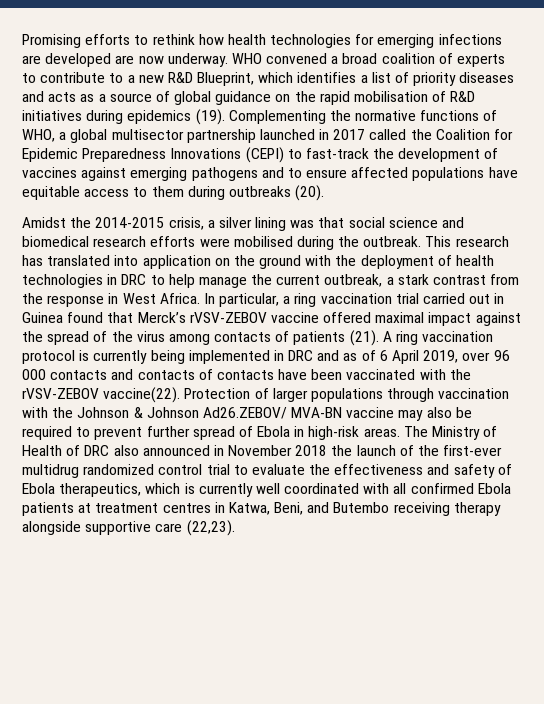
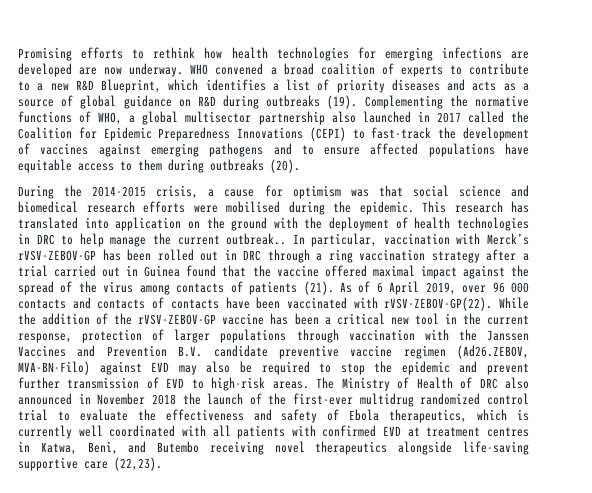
[294,91,476,105] [22,110,192,124] the rapid mobilisation of R&D initiatives during epidemics -> [197,95,321,109] R&D during outbreaks
(256, 136) none -> [331,111,356,123] also
[22,217,66,228] Amidst -> [18,185,54,199] During
[218,217,287,231] silver lining -> [224,185,341,199] cause for optimism
[363,236,422,247] outbreak. -> [359,201,414,215] epidemic.
[324,274,520,287] [22,293,392,307] outbreak, a stark contrast from the response in West Africa. In particular, a ring vaccination -> [226,233,529,247] [18,249,530,263] outbreak.. In particular, vaccination with Merck’s rVSV-ZEBOV-GP has been rolled out in DRC through a ring vaccination strategy after a
[137,312,267,323] Merck’s rVSV-ZEBOV -> [252,265,271,277] the
[382,331,494,345] [22,350,358,364] A ring vaccination protocol is currently being implemented in DRC and as -> [339,282,352,293] As
[449,369,471,380] [22,387,251,403] the rVSV-ZEBOV vaccine(22). Protection -> [384,297,529,311] [18,313,529,325] [18,329,143,343] rVSV-ZEBOV-GP(22). While the addition of the rVSV-ZEBOV-GP vaccine has been a critical new tool in the current response, protection
[77,407,395,419] Johnson & Johnson Ad26.ZEBOV/ MVA-BN vaccine -> [486,330,529,341] [18,345,529,359] [18,361,170,375] Janssen Vaccines and Prevention B.V. candidate preventive vaccine regimen (Ad26.ZEBOV, MVA-BN-Filo) against EVD
[94,426,305,440] prevent further spread of Ebola in -> [340,361,529,375] [18,377,204,389] stop the epidemic and prevent further transmission of EVD to
[410,483,511,494] [22,502,74,516] confirmed Ebola patients -> [237,425,402,439] patients with confirmed EVD
[453,502,501,516] [22,521,81,535] therapy alongside -> [274,441,529,455] novel therapeutics alongside life-saving

